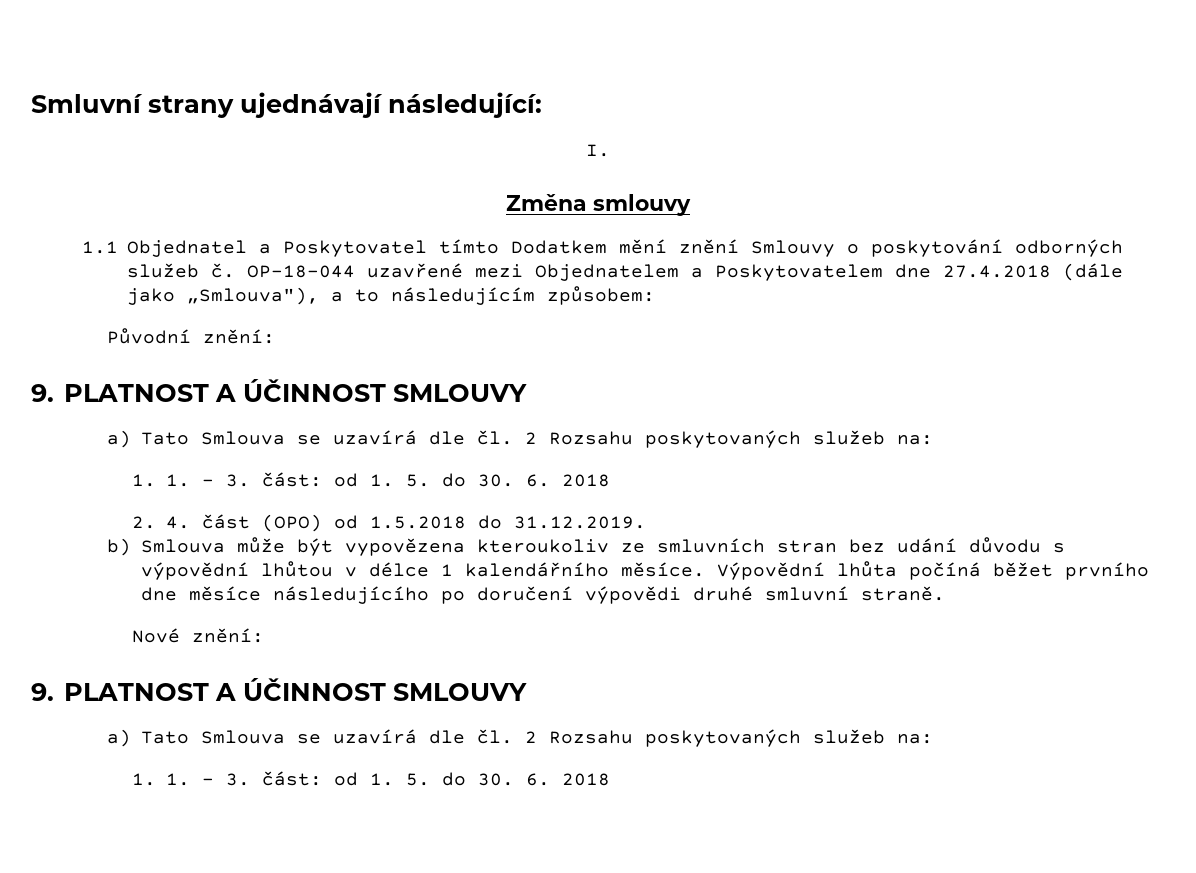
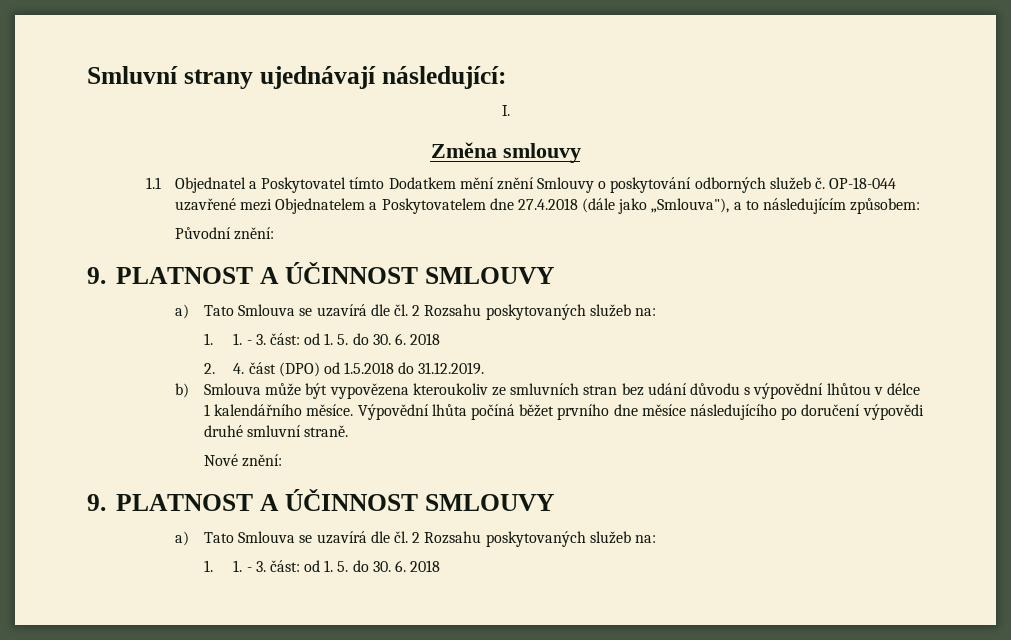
[262,514,323,532] (OPO) -> [278,362,320,377] (DPO)

